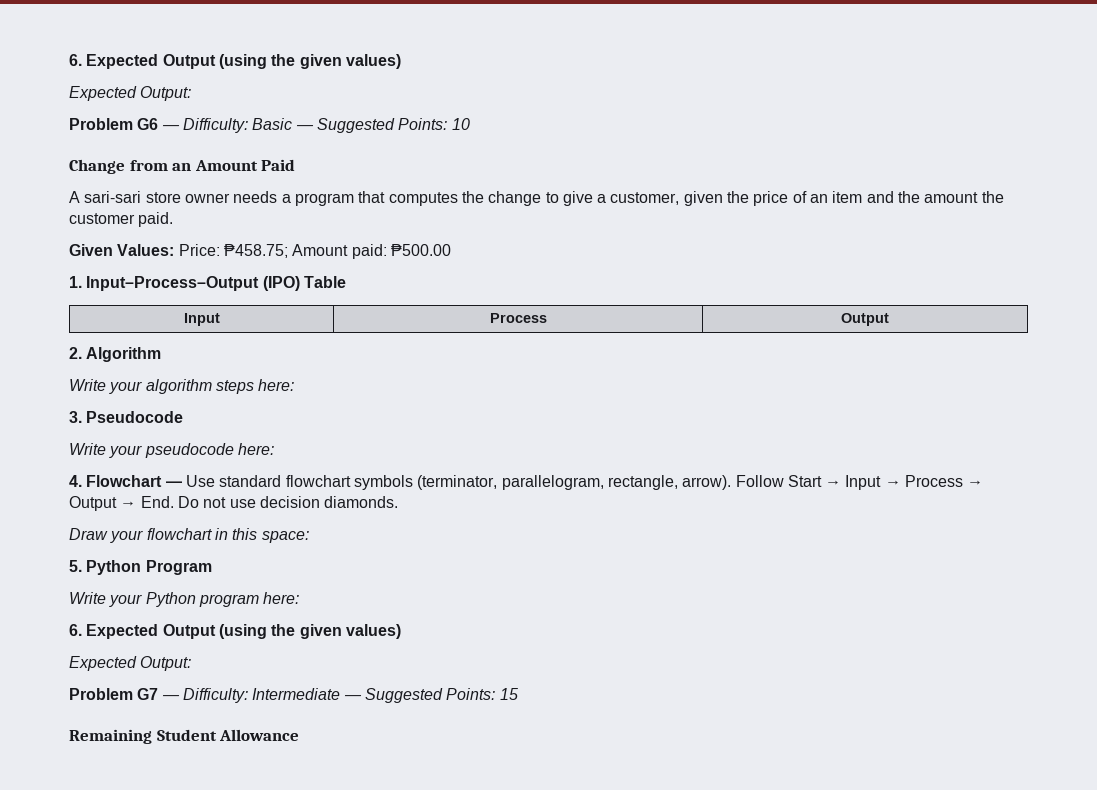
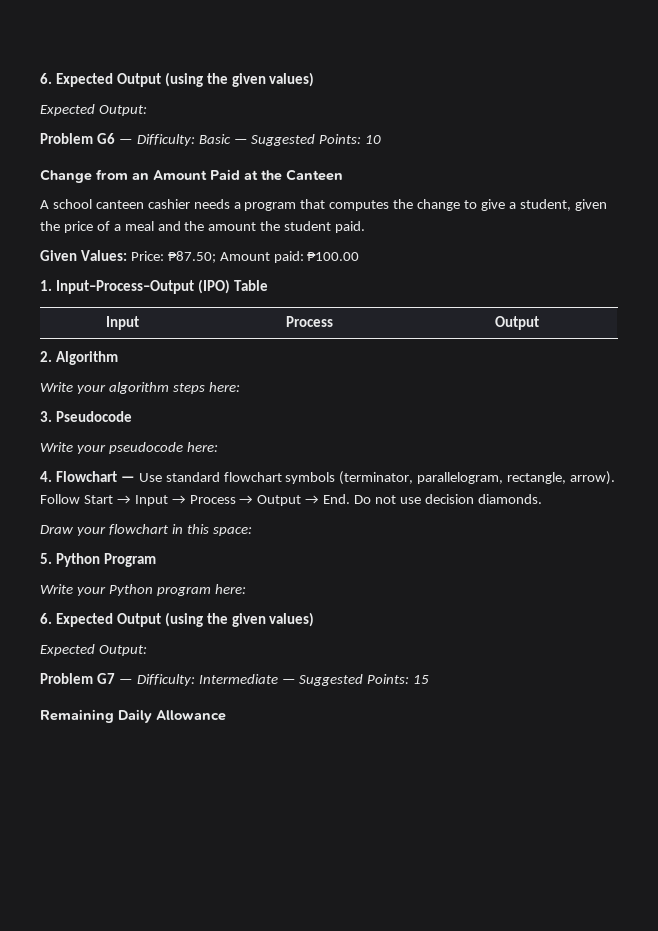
[69,191,230,203] // A sari-sari store owner -> [244,169,343,181] [40,199,190,209] at the Canteen // A school canteen cashier
[610,192,680,205] customer, -> [519,199,571,211] student,
[810,191,863,203] an item -> [113,221,154,231] a meal
[69,213,135,224] customer -> [284,221,332,231] student
[223,244,288,258] ₱458.75; -> [167,251,216,263] ₱87.50;
[390,244,451,256] ₱500.00 -> [307,252,360,261] ₱100.00
[156,729,217,741] Student -> [118,709,152,723] Daily

